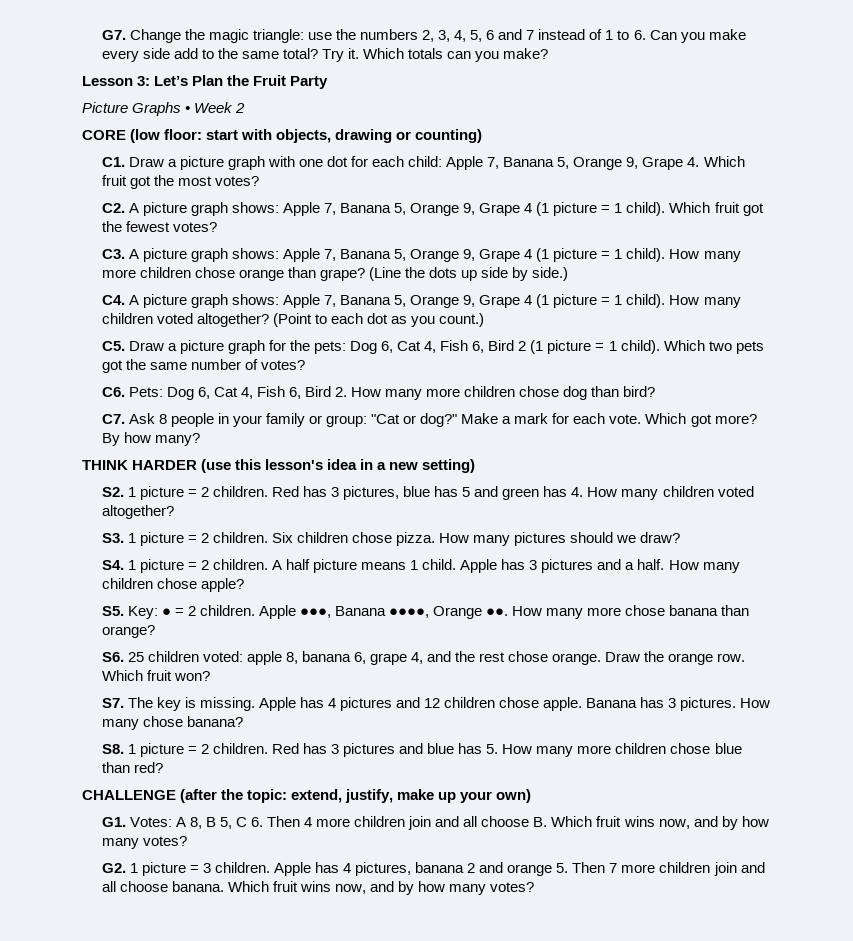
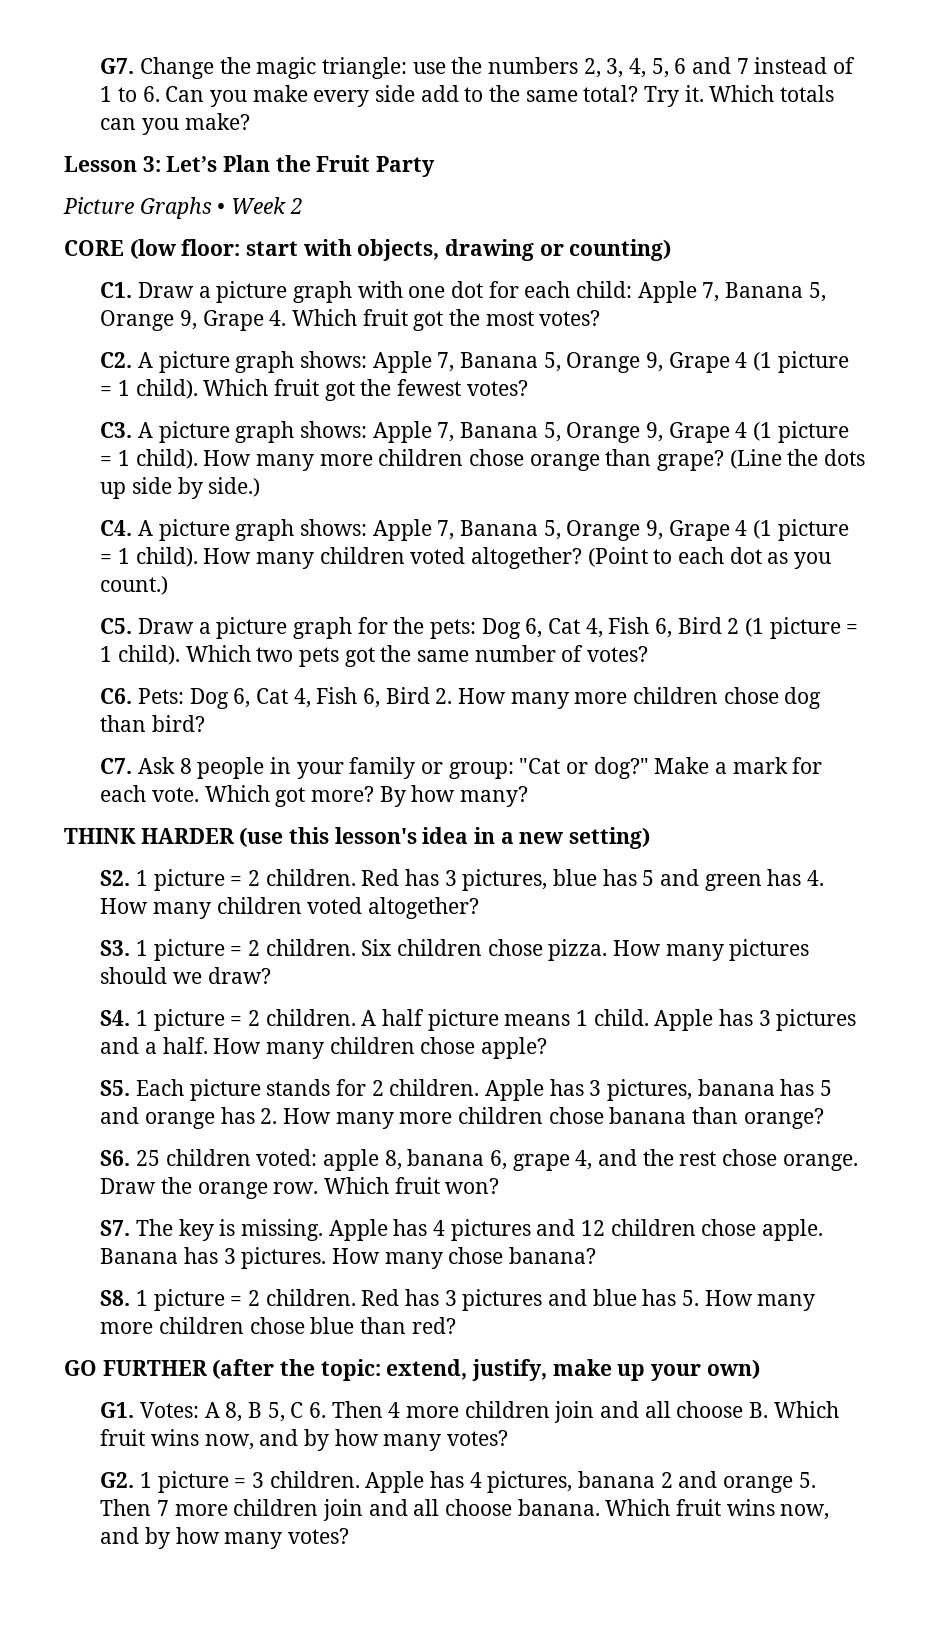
[127,605,622,619] Key: ● = 2 children. Apple ●●●, Banana ●●●●, Orange ●●. How many more -> [135,1079,832,1101] [100,1107,543,1129] Each picture stands for 2 children. Apple has 3 pictures, banana has 5 and orange has 2. How many more children
[82,790,176,800] CHALLENGE -> [64,1360,207,1376] GO FURTHER

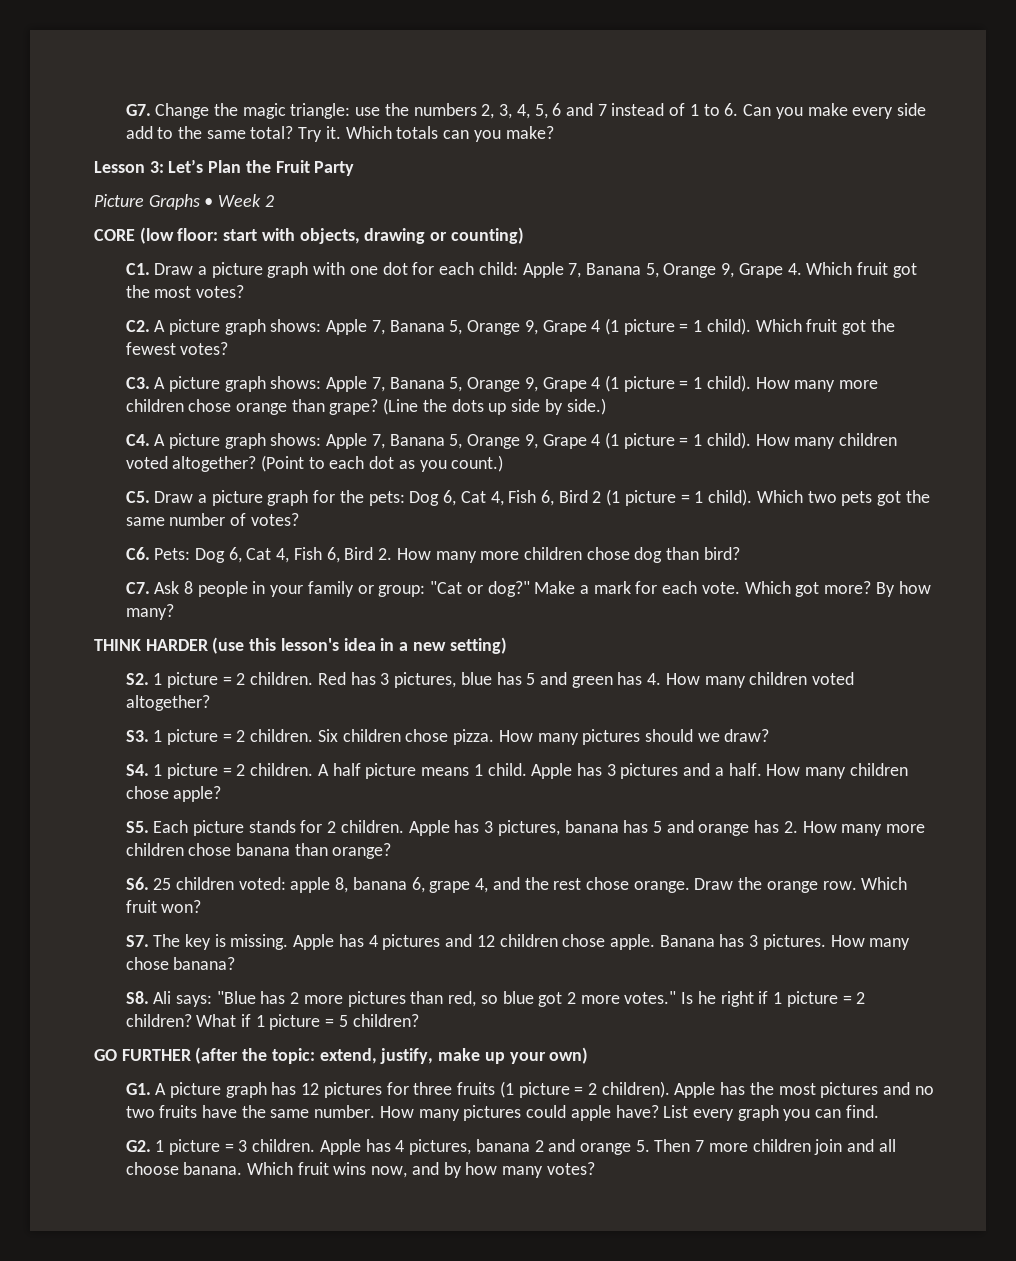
[135,1289,816,1311] [100,1317,456,1334] 1 picture = 2 children. Red has 3 pictures and blue has 5. How many more children chose blue than red? -> [153,991,866,1007] [125,1014,419,1030] Ali says: "Blue has 2 more pictures than red, so blue got 2 more votes." Is he right if 1 picture = 2 children? What if 1 picture = 5 children?
[139,1401,839,1423] [100,1429,508,1451] Votes: A 8, B 5, C 6. Then 4 more children join and all choose B. Which fruit wins now, and by how many votes? -> [155,1081,934,1098] [125,1105,879,1121] A picture graph has 12 pictures for three fruits (1 picture = 2 children). Apple has the most pictures and no two fruits have the same number. How many pictures could apple have? List every graph you can find.

